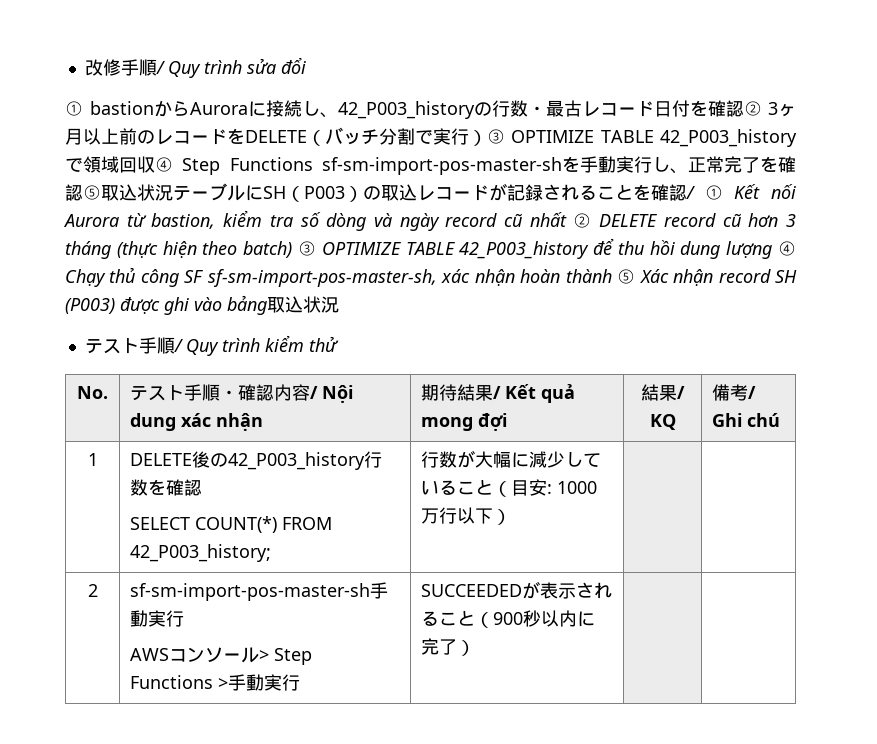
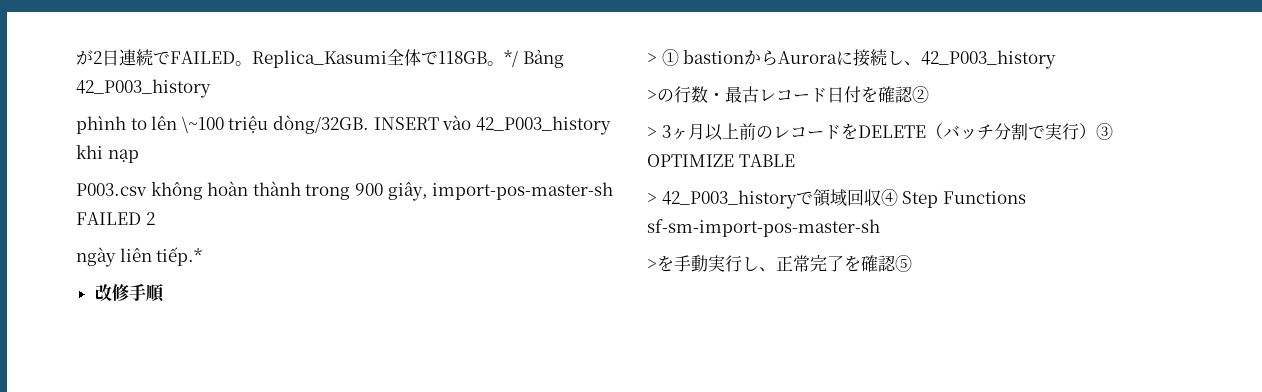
[84,57,306,78] 改修手順/ Quy trình sửa đổi // -> [76,49,564,68] [76,79,211,98] [76,115,611,135] [76,145,139,163] [76,181,614,201] [76,212,155,225] [76,247,203,267] [94,284,164,302] [647,53,657,64] が2日連続でFAILED。Replica_Kasumi全体で118GB。*/ Bảng 42_P003_history // phình to lên \~100 triệu dòng/32GB. INSERT vào 42_P003_history khi nạp // P003.csv không hoàn thành trong 900 giây, import-pos-master-sh FAILED 2 // ngày liên tiếp.* // 改修手順 // >
(475, 110) none -> [647,90,657,101] // >
(762, 108) none -> [647,127,657,138] // >
(654, 136) none -> [647,193,657,204] // >
(562, 166) none -> [647,259,657,270] // >
[101,183,796,202] [63,210,797,231] [65,238,797,259] [65,267,797,287] [65,295,339,315] [84,335,339,356] [77,386,108,399] [130,384,354,403] [130,413,264,431] [421,384,576,403] [421,413,508,431] [641,384,685,401] [649,414,676,430] [712,384,757,401] [712,413,781,427] [87,453,98,466] [130,451,383,470] [130,479,203,496] [130,516,333,533] [130,544,272,562] [421,450,602,468] [421,479,598,497] [421,507,512,525] [87,584,98,597] [130,582,389,601] [130,610,185,627] [130,647,313,665] [130,674,301,691] [421,581,613,599] [421,610,596,628] [421,638,476,656] 取込状況テーブルにSH（P003）の取込レコードが記録されることを確認/ ① Kết nối Aurora từ bastion, kiểm tra số dòng và ngày record cũ nhất ② DELETE record cũ hơn 3 tháng (thực hiện theo batch) ③ OPTIMIZE TABLE 42_P003_history để thu hồi dung lượng ④ Chạy thủ công SF sf-sm-import-pos-master-sh, xác nhận hoàn thành ⑤ Xác nhận record SH (P003) được ghi vào bảng取込状況 // テスト手順/ Quy trình kiểm thử // No. | テスト手順・確認内容/ Nội dung xác nhận | 期待結果/ Kết quả mong đợi | 結果/ KQ | 備考/ Ghi chú // 1 | DELETE後の42_P003_history行数を確認 // SELECT COUNT(*) FROM 42_P003_history; | 行数が大幅に減少していること（目安: 1000万行以下） | | // 2 | sf-sm-import-pos-master-sh手動実行 // AWSコンソール> Step Functions >手動実行 | SUCCEEDEDが表示されること（900秒以内に完了） | | -> (912, 263) none

